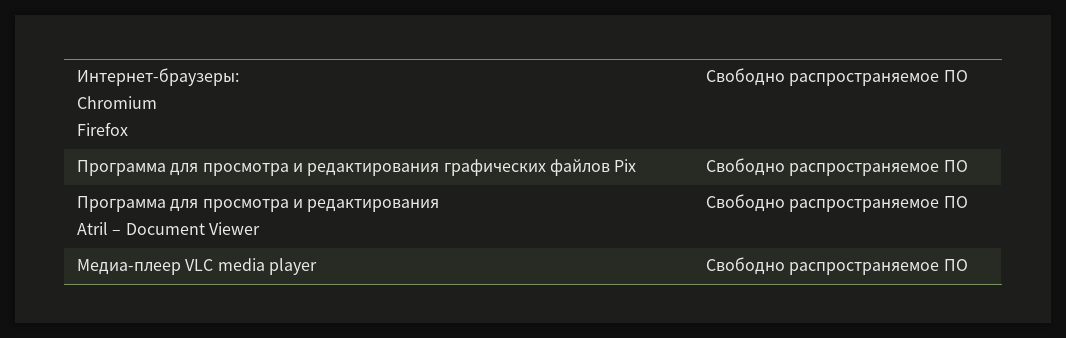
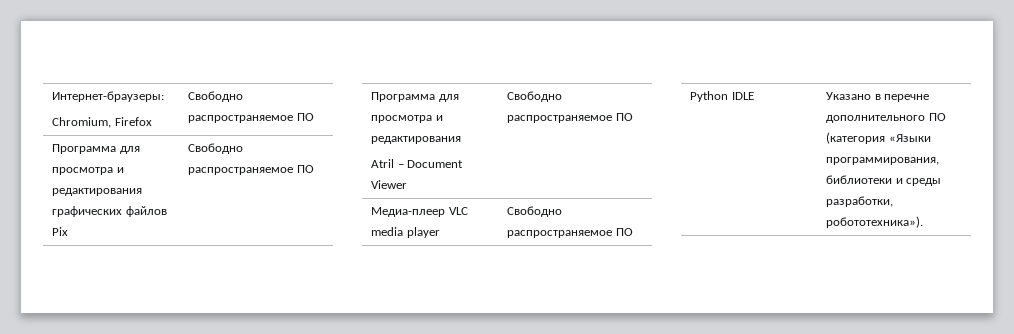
[76,96,157,109] Chromium // -> [52,117,112,128] Chromium,
(968, 265) none -> [690,91,754,102] [826,92,930,102] [826,113,946,123] [826,132,931,144] [826,157,940,165] [826,175,942,186] [826,196,894,207] [826,216,924,228] // Python IDLE | Указано в перечне дополнительного ПО (категория «Языки программирования, библиотеки и среды разработки, робототехника»).

